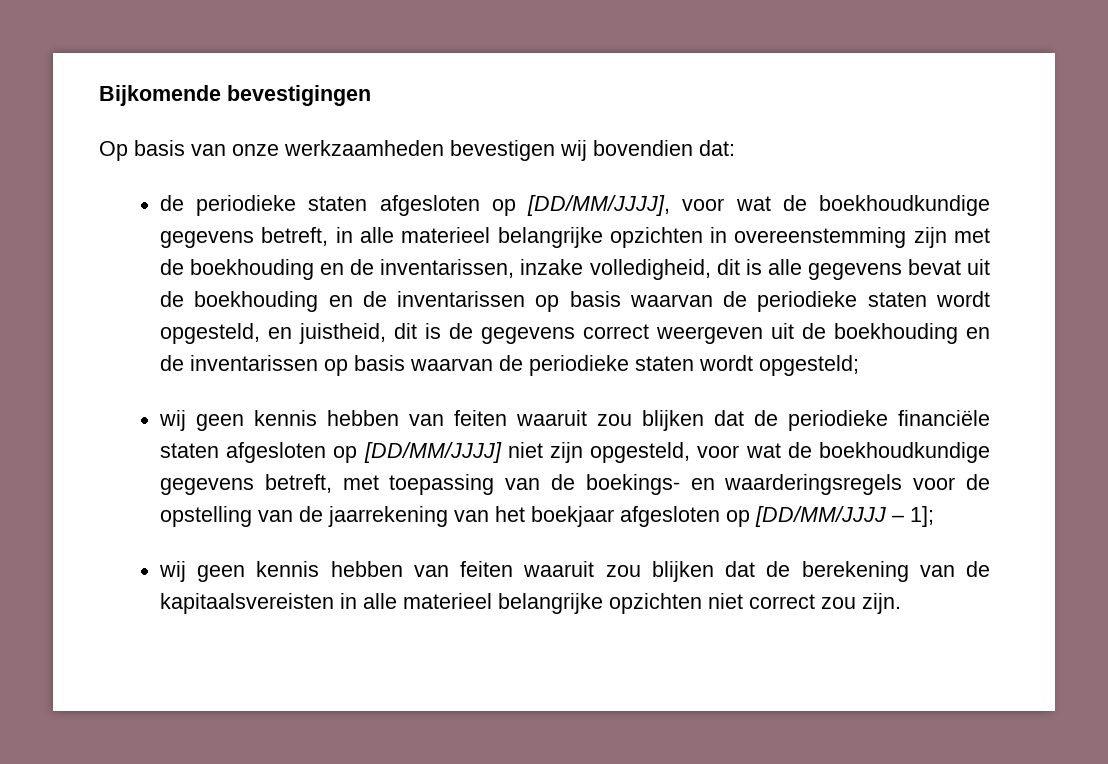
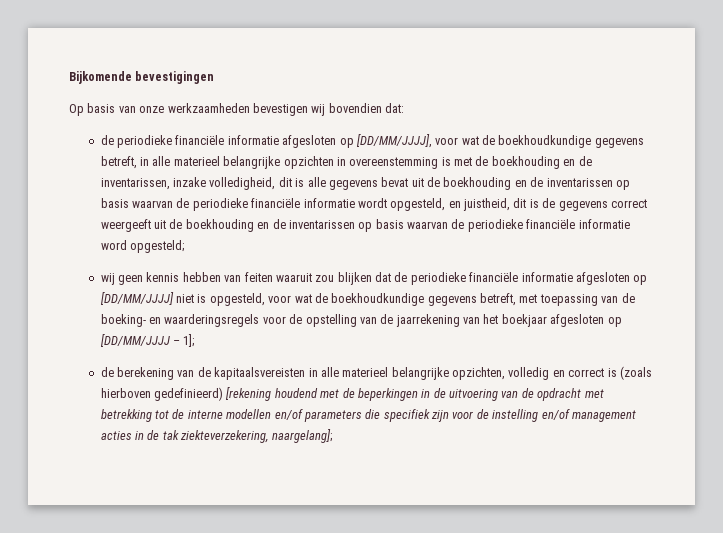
[308,196,368,211] staten -> [175,135,279,145] financiële informatie
[913,227,947,248] zijn -> [441,157,451,166] is
[867,292,927,307] staten -> [251,198,355,208] financiële informatie
[656,326,764,344] weergeven -> [100,219,151,232] weergeeft
[635,355,754,371] staten wordt -> [526,219,630,229] [100,240,127,250] financiële informatie word
[160,443,220,458] staten -> [521,272,573,282] informatie
[550,442,584,463] zijn -> [197,294,207,303] is
[585,474,680,495] boekings- -> [100,314,146,327] boeking-
[159,561,756,582] wij geen kennis hebben van feiten waaruit zou blijken dat -> (195, 340) none
[609,593,902,614] opzichten niet correct zou zijn. -> [452,366,652,380] [100,387,604,401] [100,409,636,422] [100,429,332,443] opzichten, volledig en correct is (zoals hierboven gedefinieerd) [rekening houdend met de beperkingen in de uitvoering van de opdracht met betrekking tot de interne modellen en/of parameters die specifiek zijn voor de instelling en/of management acties in de tak ziekteverzekering, naargelang];

